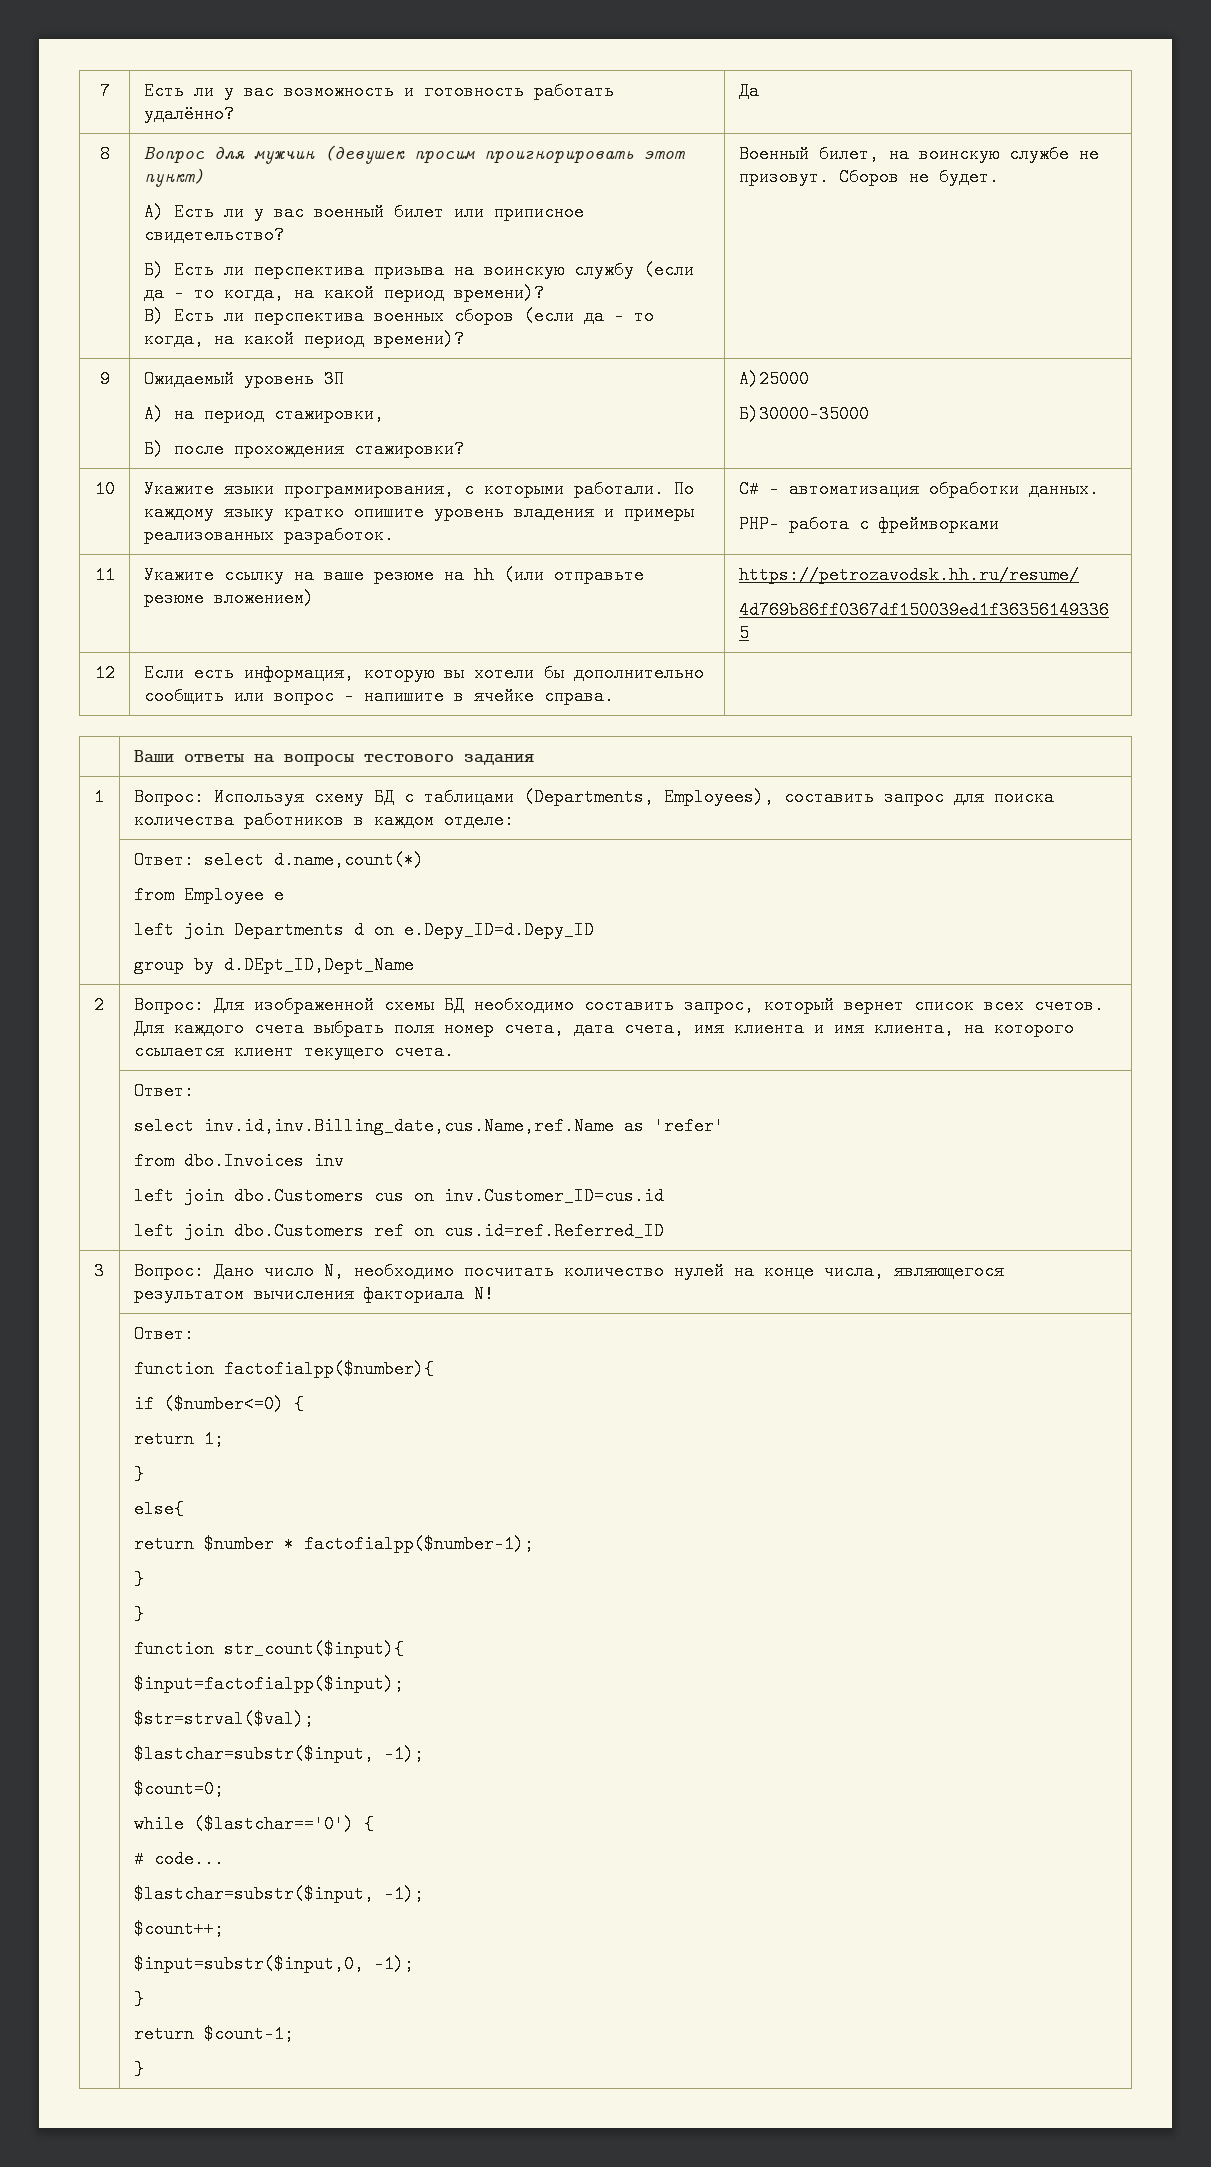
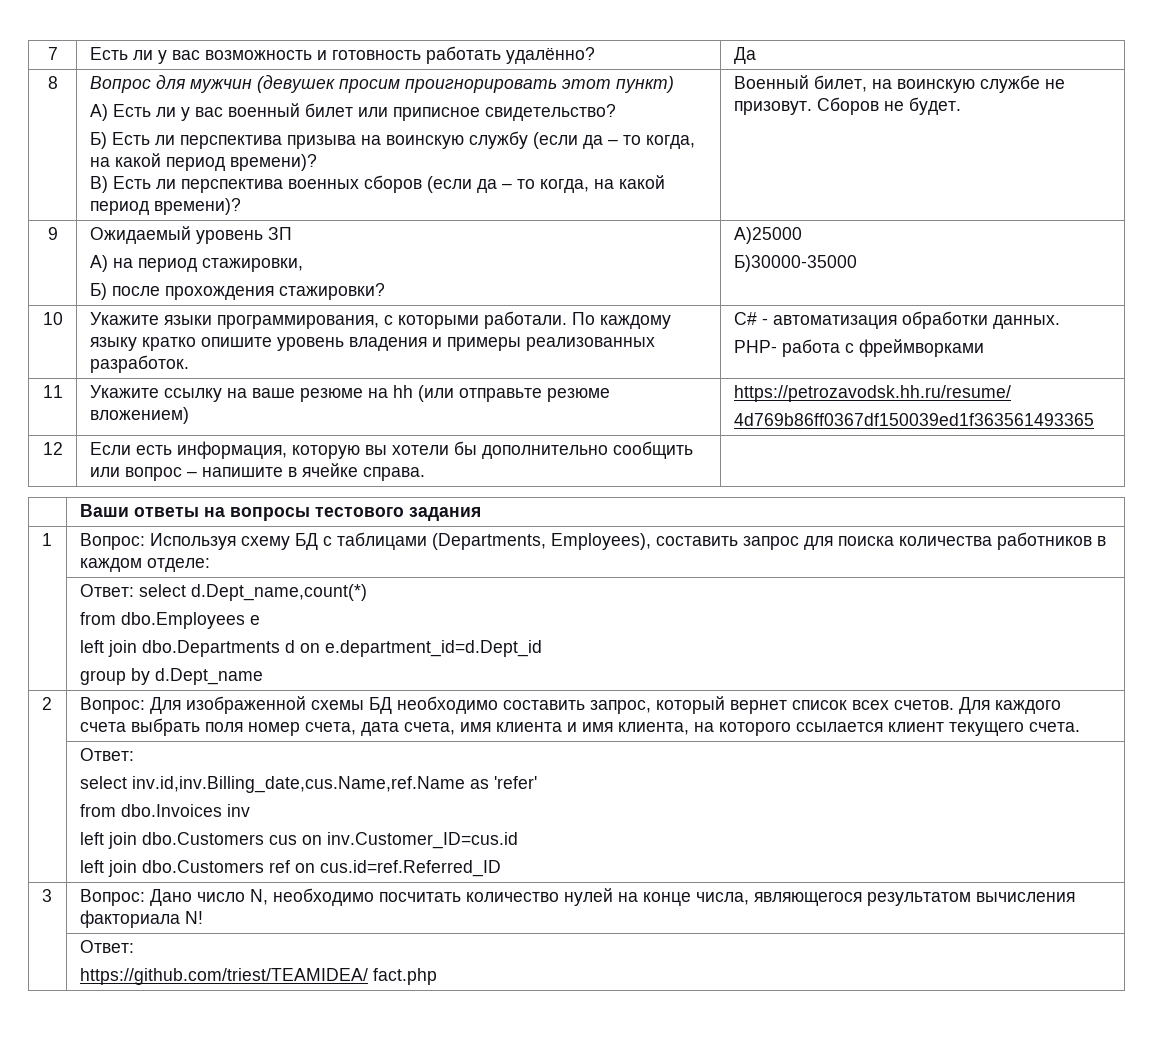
[273,851,424,869] [133,886,264,904] d.name,count(*) // from Employee -> [190,584,367,601] [79,612,245,629] d.Dept_name,count(*) // from dbo.Employees
[233,921,344,939] Departments -> [141,640,280,657] dbo.Departments
[403,921,594,939] e.Depy_ID=d.Depy_ID -> [324,640,542,657] e.department_id=d.Dept_id
[223,956,414,974] d.DEpt_ID,Dept_Name -> [154,668,263,685] d.Dept_name
[133,1360,434,1378] [133,1395,304,1413] [133,1430,224,1448] [133,1465,144,1483] [133,1500,184,1518] [133,1535,534,1553] [133,1570,144,1588] [133,1605,144,1623] [133,1640,404,1658] [133,1675,404,1693] [133,1710,314,1728] [133,1745,424,1763] [133,1780,224,1798] [133,1815,374,1833] [133,1850,224,1868] [133,1885,424,1903] [133,1920,224,1938] [133,1955,414,1973] [133,1990,144,2008] [133,2025,294,2043] [133,2060,144,2078] function factofialpp($number){ // if ($number<=0) { // return 1; // } // else{ // return $number * factofialpp($number-1); // } // } // function str_count($input){ // $input=factofialpp($input); // $str=strval($val); // $lastchar=substr($input, -1); // $count=0; // while ($lastchar=='0') { // # code... // $lastchar=substr($input, -1); // $count++; // $input=substr($input,0, -1); // } // return $count-1; // } -> [79,968,437,985] https://github.com/triest/TEAMIDEA/ fact.php

